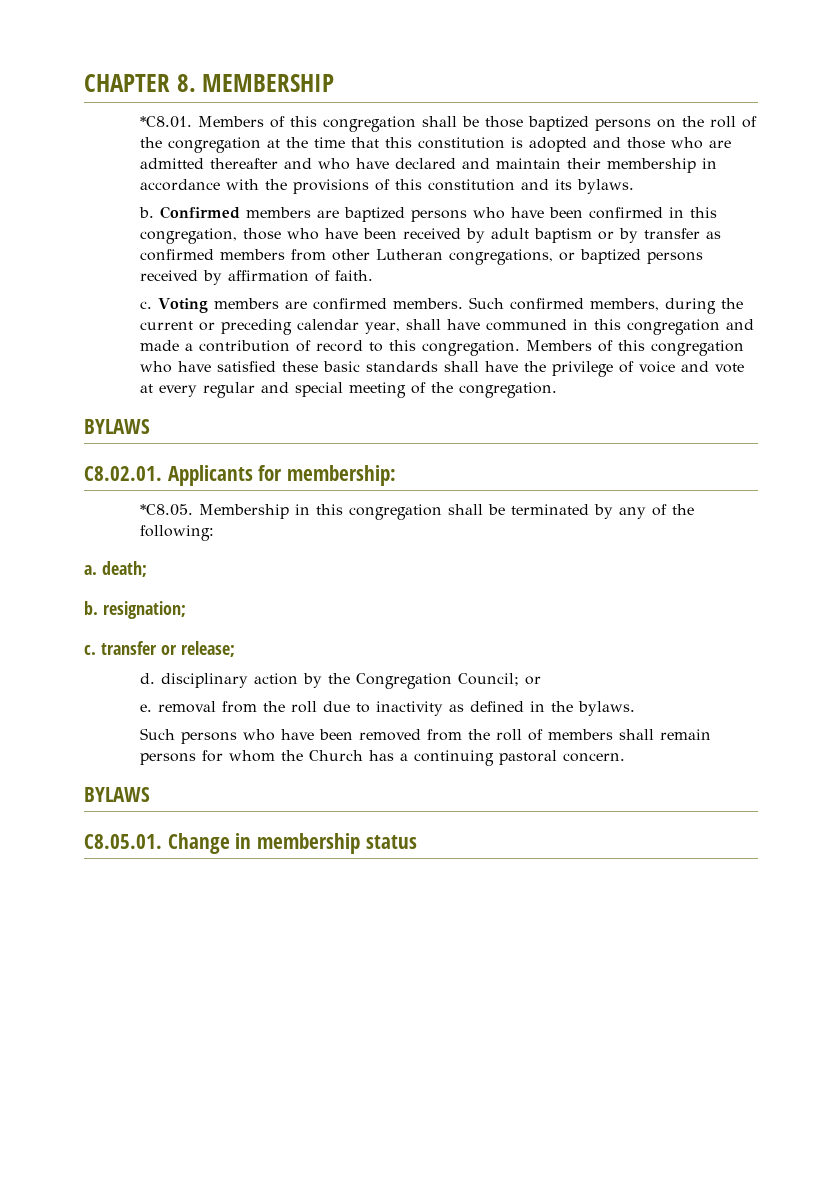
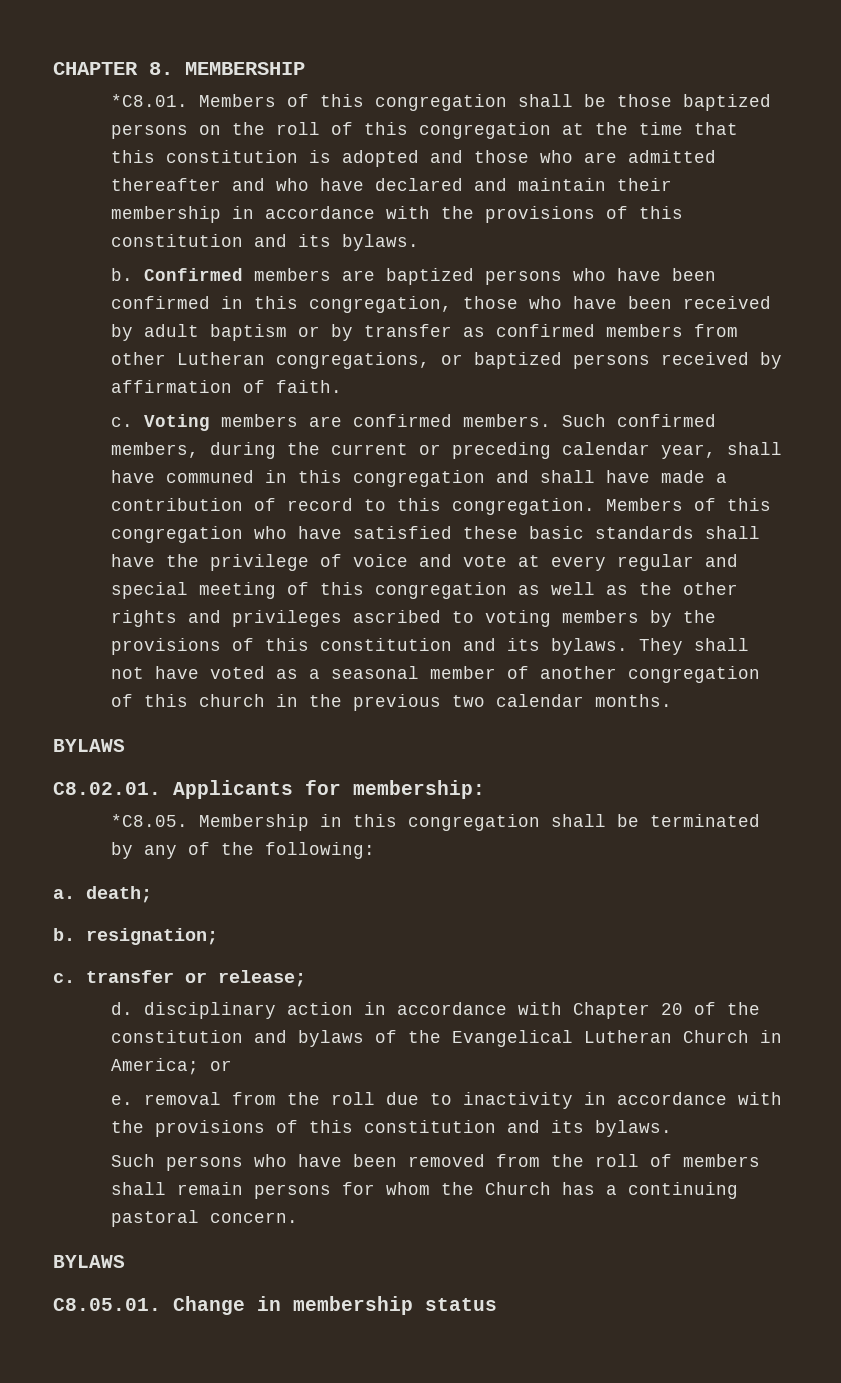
[139,137,162,148] the -> [363,122,408,135] this
(754, 324) none -> [539,470,650,483] shall have
[430,382,557,398] the congregation. -> [319,582,738,599] [110,610,716,627] [110,638,749,655] [110,666,760,683] [110,694,672,711] this congregation as well as the other rights and privileges ascribed to voting members by the provisions of this constitution and its bylaws. They shall not have voted as a seasonal member of another congregation of this church in the previous two calendar months.
[302,673,519,689] by the Congregation Council; -> [363,1002,760,1019] [110,1030,782,1047] [110,1058,199,1075] in accordance with Chapter 20 of the constitution and bylaws of the Evangelical Lutheran Church in America;
[448,701,573,712] as defined in the -> [583,1092,782,1105] [110,1120,584,1137] in accordance with the provisions of this constitution and its

